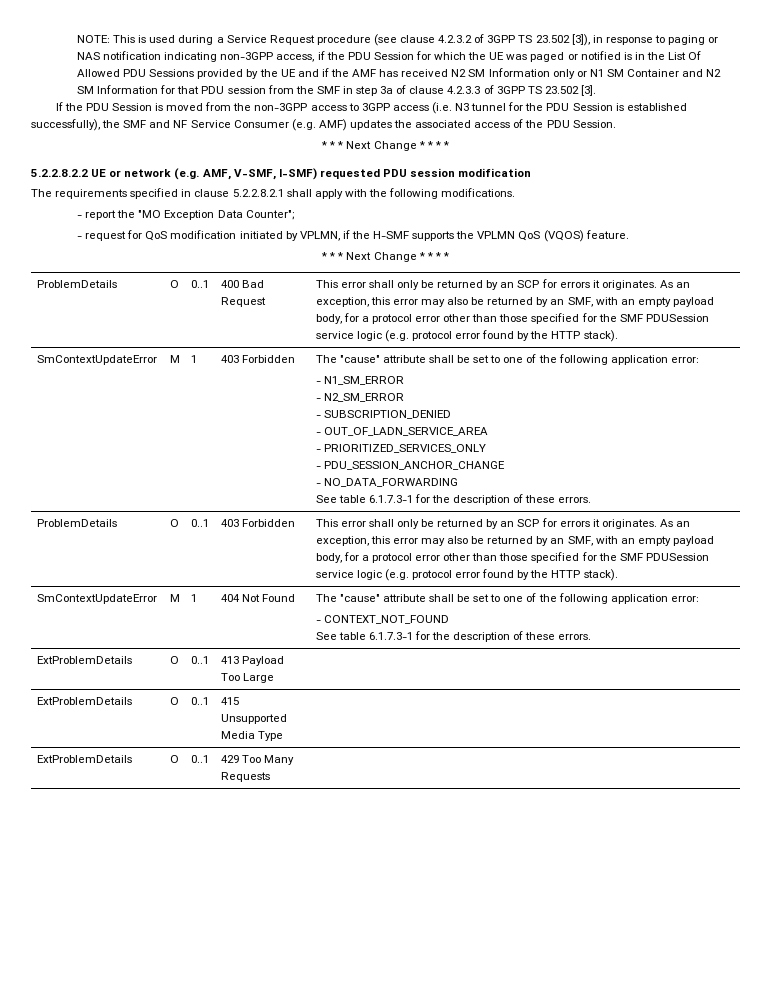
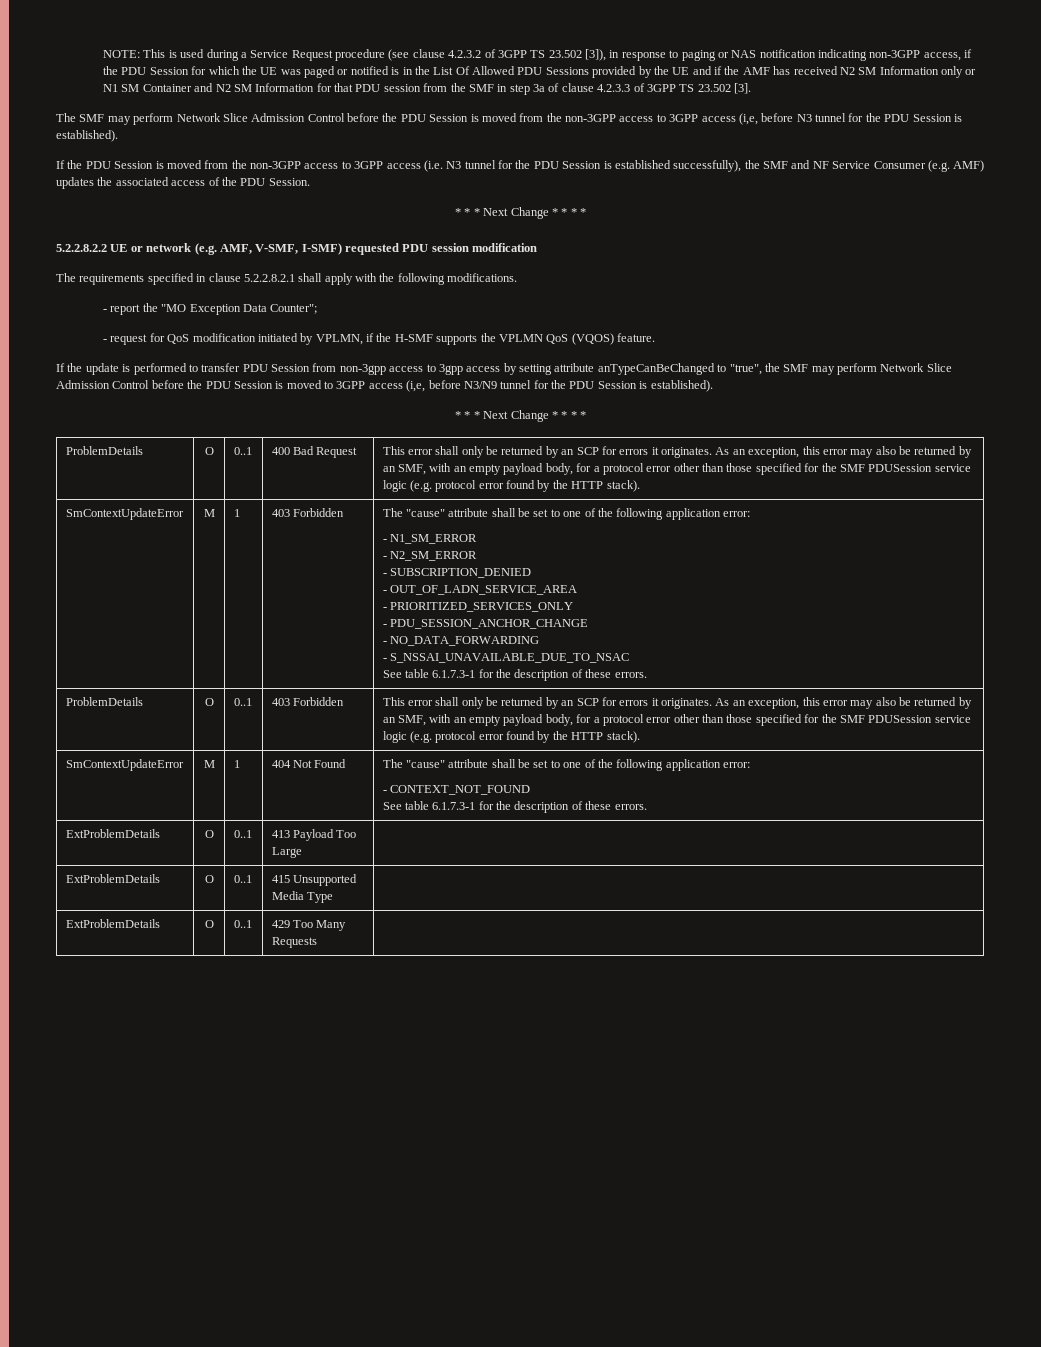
(596, 90) none -> [56,113,962,125] [56,130,118,142] // The SMF may perform Network Slice Admission Control before the PDU Session is moved from the non-3GPP access to 3GPP access (i,e, before N3 tunnel for the PDU Session is established).
(629, 234) none -> [56,363,952,375] [56,380,713,392] // If the update is performed to transfer PDU Session from non-3gpp access to 3gpp access by setting attribute anTypeCanBeChanged to "true", the SMF may perform Network Slice Admission Control before the PDU Session is moved to 3GPP access (i,e, before N3/N9 tunnel for the PDU Session is established).
(458, 482) none -> [382,653,629,663] // - S_NSSAI_UNAVAILABLE_DUE_TO_NSAC

